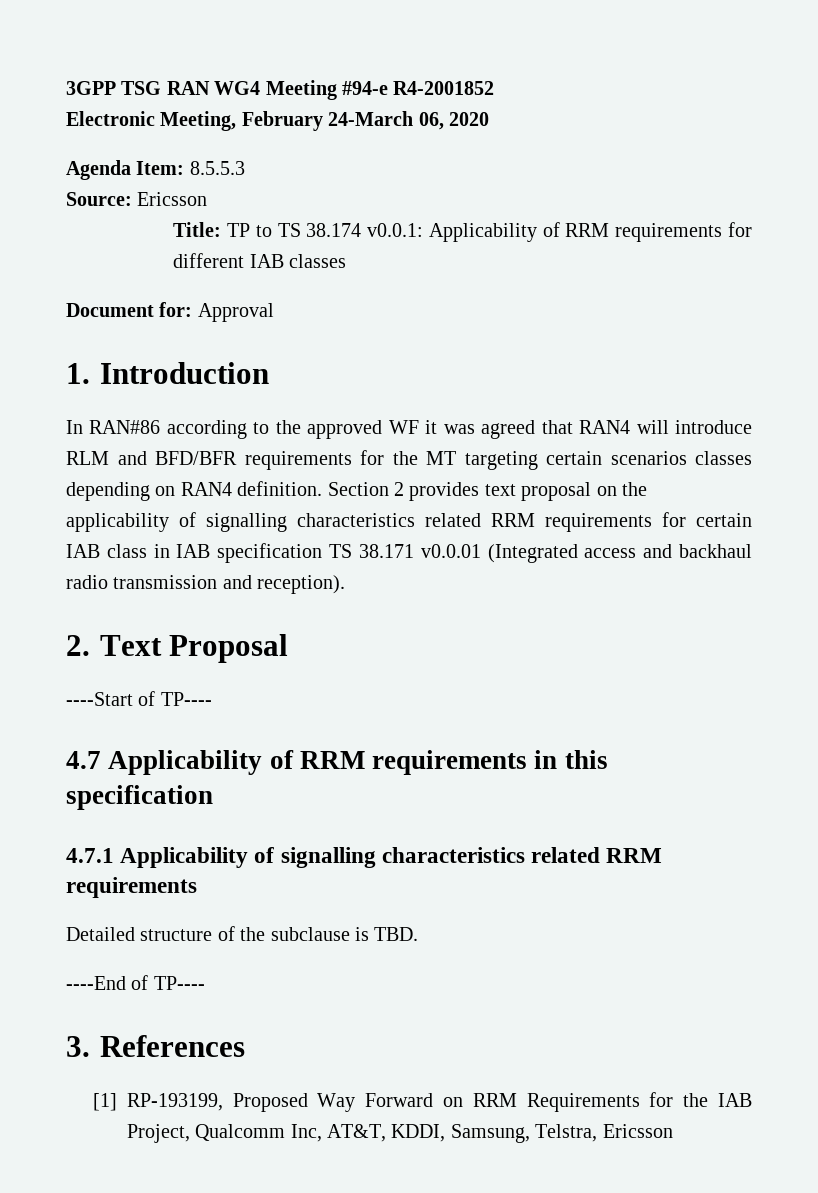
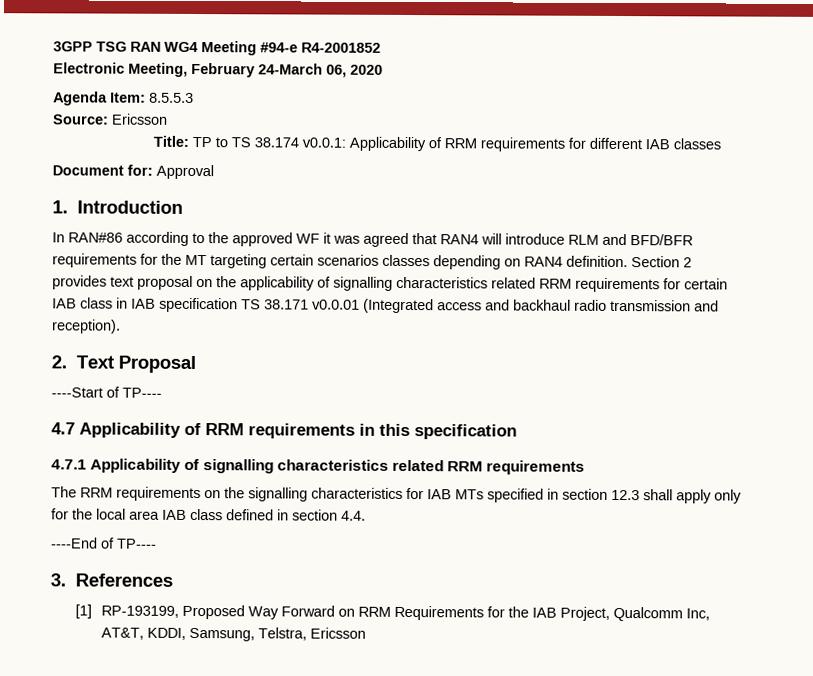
[66,926,419,941] Detailed structure of the subclause is TBD. -> [51,486,742,504] [51,508,366,521] The RRM requirements on the signalling characteristics for IAB MTs specified in section 12.3 shall apply only for the local area IAB class defined in section 4.4.

